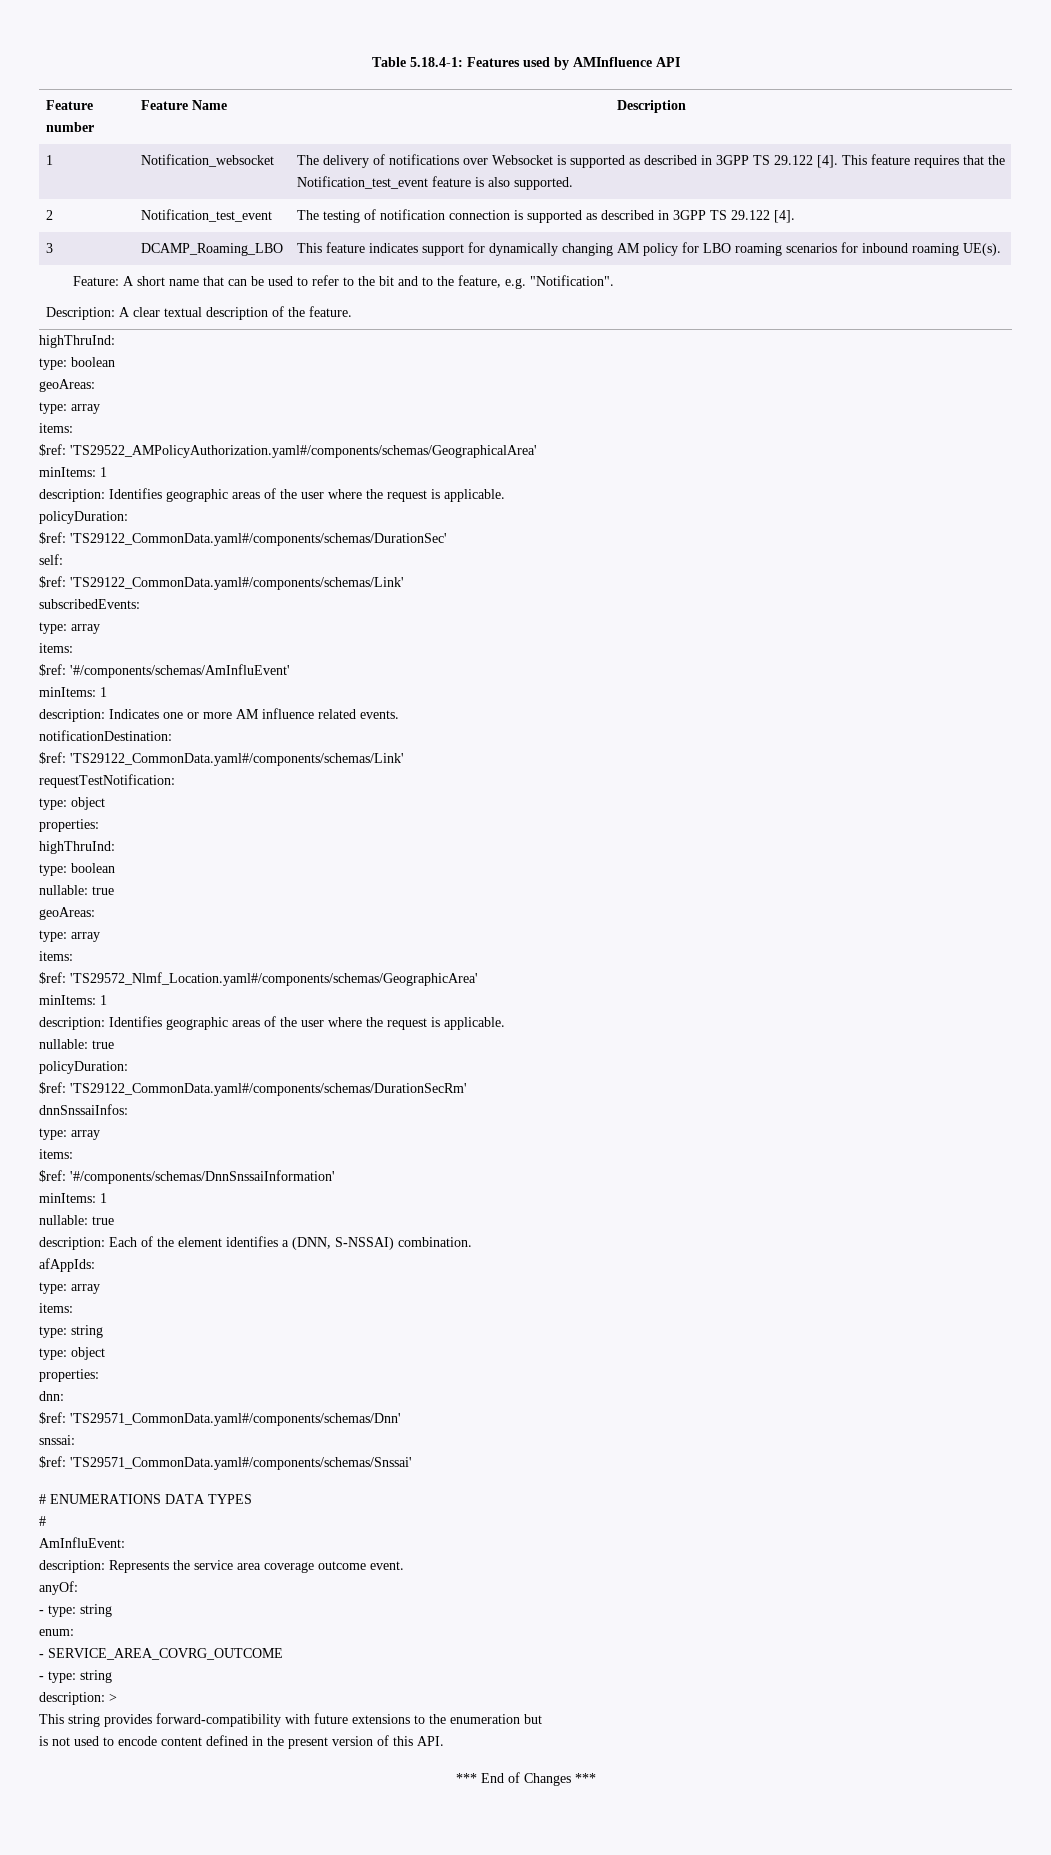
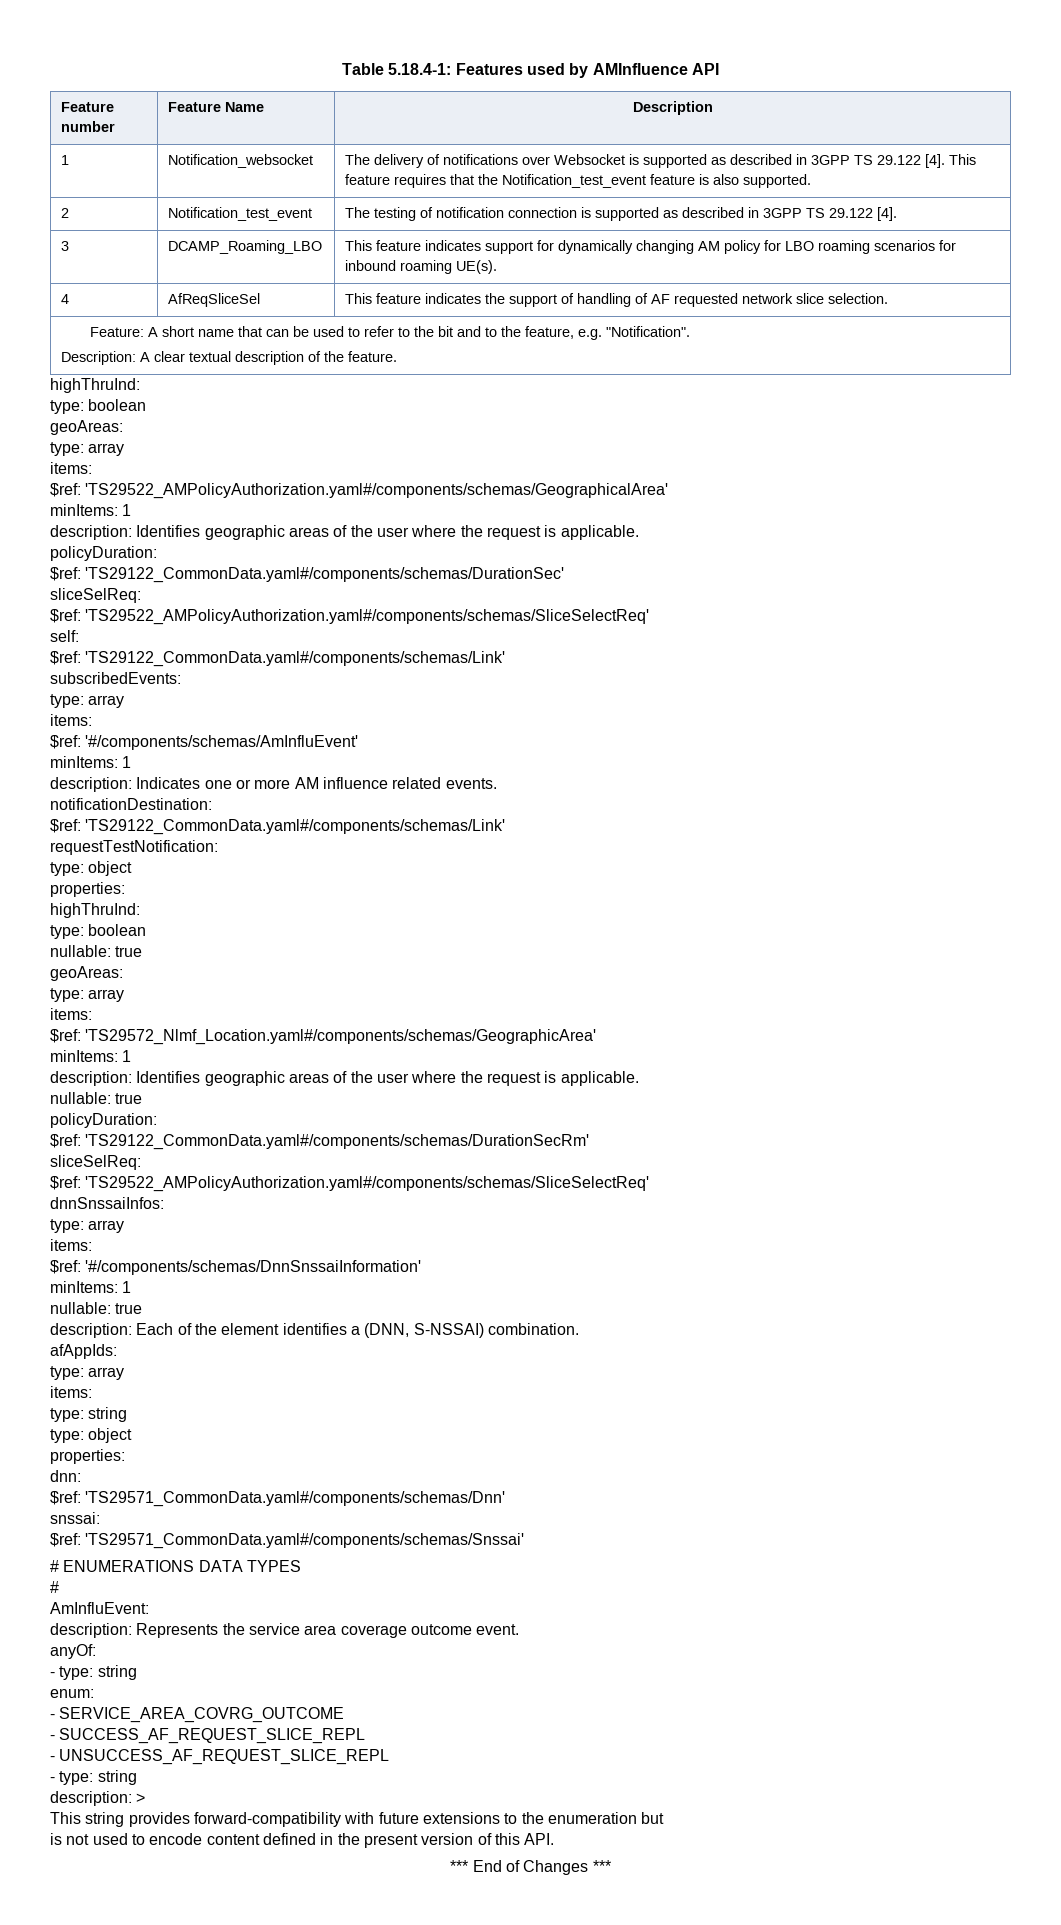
(1001, 249) none -> [61,294,70,304] [168,293,261,307] [345,293,889,307] // 4 | AfReqSliceSel | This feature indicates the support of handling of AF requested network slice selection.
(447, 539) none -> [50,588,141,603] [50,609,650,625] // sliceSelReq: // $ref: 'TS29522_AMPolicyAuthorization.yaml#/components/schemas/SliceSelectReq'
(467, 1089) none -> [50,1155,141,1170] [50,1176,650,1192] // sliceSelReq: // $ref: 'TS29522_AMPolicyAuthorization.yaml#/components/schemas/SliceSelectReq'
(283, 1654) none -> [50,1728,366,1744] [50,1749,390,1765] // - SUCCESS_AF_REQUEST_SLICE_REPL // - UNSUCCESS_AF_REQUEST_SLICE_REPL

